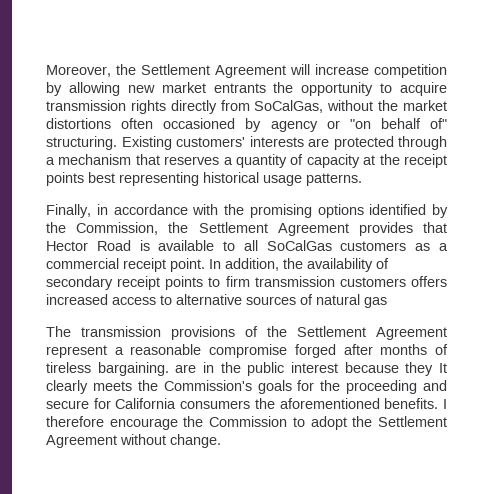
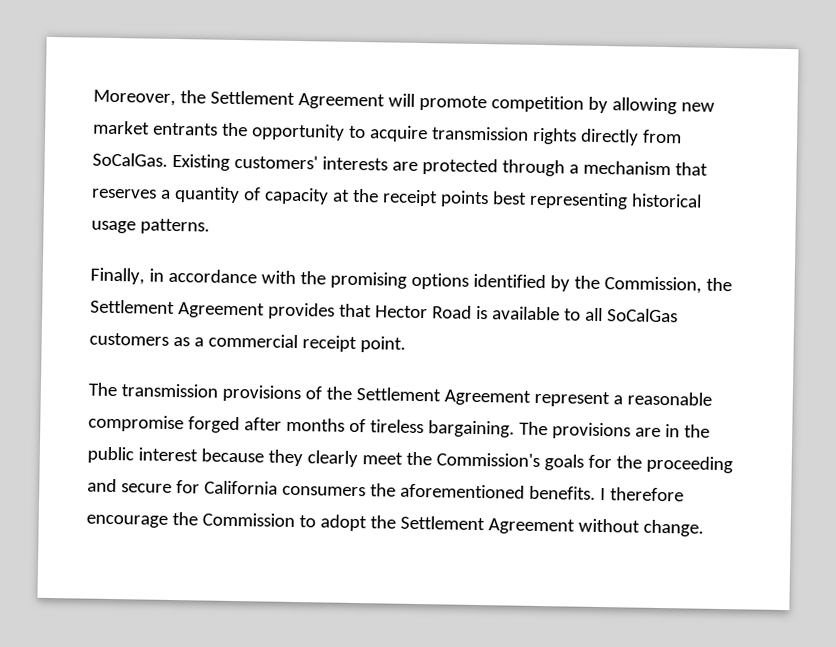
[315,64,369,75] increase -> [418,94,487,112] promote
[254,100,447,113] [46,118,447,132] [46,136,117,150] SoCalGas, without the market distortions often occasioned by agency or "on behalf of" structuring. -> [92,152,168,167] SoCalGas.
[209,258,389,272] [46,276,447,290] [46,294,387,308] In addition, the availability of secondary receipt points to firm transmission customers offers increased access to alternative sources of natural gas -> (406, 344) none
(169, 369) none -> [518,421,631,440] The provisions
[439,363,447,373] [46,380,132,394] It clearly meets -> [306,450,403,468] clearly meet

